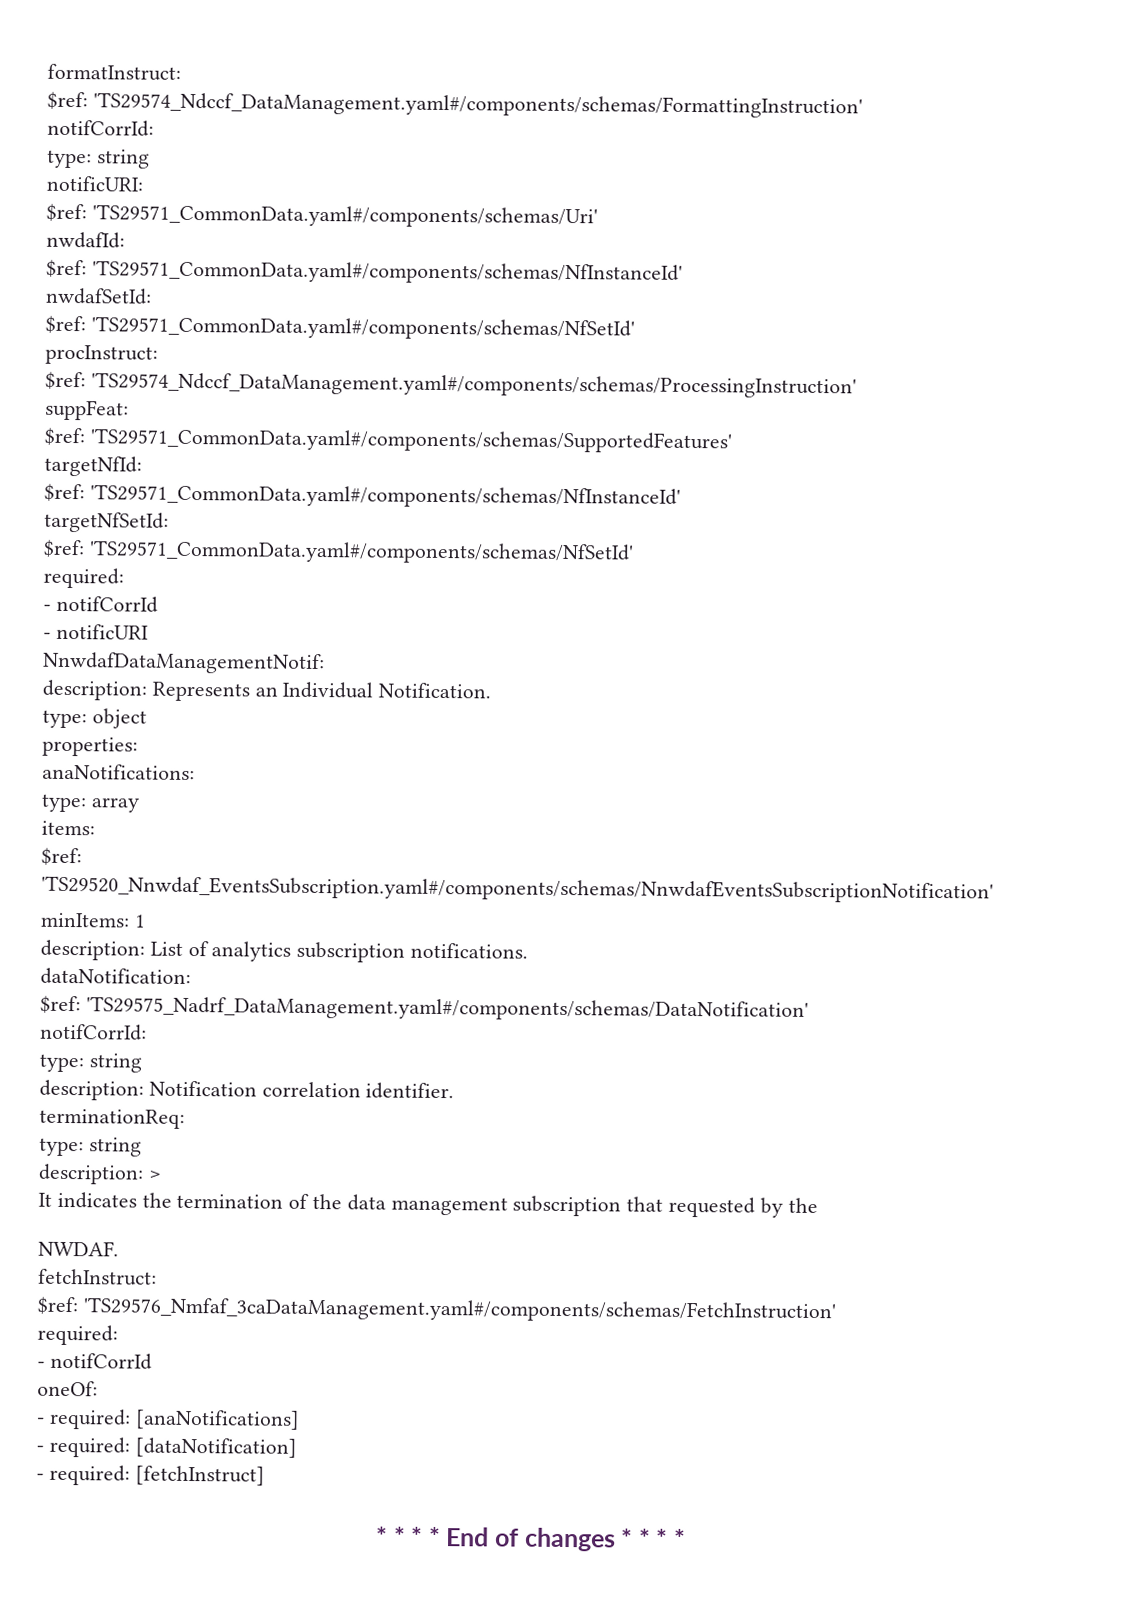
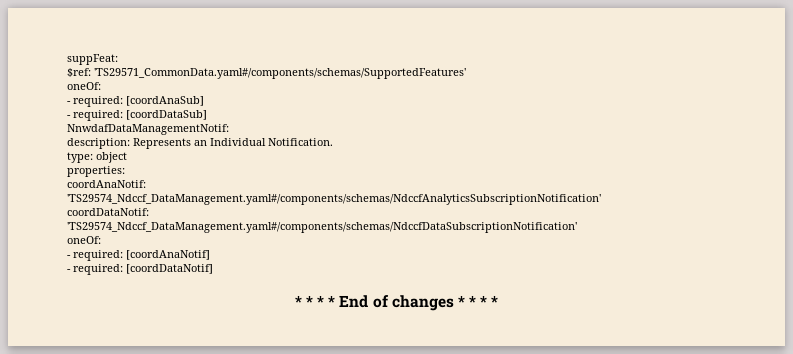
[47,63,181,81] [47,91,863,119] [47,119,154,137] [47,149,150,169] [46,175,143,192] [46,203,598,229] [46,231,125,249] [46,259,683,285] [45,287,152,305] [45,315,635,341] [45,344,158,365] [45,371,857,399] [45,399,129,421] [44,427,732,454] [44,455,142,477] [44,483,681,509] [44,511,169,533] [43,539,634,565] [43,567,124,589] [43,595,158,613] [43,623,149,640] formatInstruct: // $ref: 'TS29574_Ndccf_DataManagement.yaml#/components/schemas/FormattingInstruction' // notifCorrId: // type: string // notificURI: // $ref: 'TS29571_CommonData.yaml#/components/schemas/Uri' // nwdafId: // $ref: 'TS29571_CommonData.yaml#/components/schemas/NfInstanceId' // nwdafSetId: // $ref: 'TS29571_CommonData.yaml#/components/schemas/NfSetId' // procInstruct: // $ref: 'TS29574_Ndccf_DataManagement.yaml#/components/schemas/ProcessingInstruction' // suppFeat: // $ref: 'TS29571_CommonData.yaml#/components/schemas/SupportedFeatures' // targetNfId: // $ref: 'TS29571_CommonData.yaml#/components/schemas/NfInstanceId' // targetNfSetId: // $ref: 'TS29571_CommonData.yaml#/components/schemas/NfSetId' // required: // - notifCorrId // - notificURI -> [67,54,118,65] [67,68,466,79] [67,82,101,90] [67,96,204,107] [67,110,207,121] suppFeat: // $ref: 'TS29571_CommonData.yaml#/components/schemas/SupportedFeatures' // oneOf: // - required: [coordAnaSub] // - required: [coordDataSub]
[42,763,195,781] [41,793,140,813] [41,820,95,836] [41,847,82,866] [41,875,994,904] [40,912,146,928] [40,939,529,963] [40,967,191,985] [40,995,809,1022] [40,1023,147,1041] [39,1053,142,1073] [39,1079,455,1101] [39,1108,185,1129] [39,1137,142,1157] [38,1163,162,1185] [38,1191,818,1218] [38,1240,119,1257] [38,1268,157,1286] [37,1296,836,1324] [37,1324,118,1346] [37,1352,152,1370] [37,1380,98,1397] [36,1408,300,1430] [36,1436,297,1458] [36,1464,265,1486] anaNotifications: // type: array // items: // $ref: 'TS29520_Nnwdaf_EventsSubscription.yaml#/components/schemas/NnwdafEventsSubscriptionNotification' // minItems: 1 // description: List of analytics subscription notifications. // dataNotification: // $ref: 'TS29575_Nadrf_DataManagement.yaml#/components/schemas/DataNotification' // notifCorrId: // type: string // description: Notification correlation identifier. // terminationReq: // type: string // description: > // It indicates the termination of the data management subscription that requested by the // NWDAF. // fetchInstruct: // $ref: 'TS29576_Nmfaf_3caDataManagement.yaml#/components/schemas/FetchInstruction' // required: // - notifCorrId // oneOf: // - required: [anaNotifications] // - required: [dataNotification] // - required: [fetchInstruct] -> [67,180,146,188] [67,194,601,205] [67,208,149,216] [67,222,577,233] [67,236,101,244] [67,250,210,261] [67,264,213,275] coordAnaNotif: // 'TS29574_Ndccf_DataManagement.yaml#/components/schemas/NdccfAnalyticsSubscriptionNotification' // coordDataNotif: // 'TS29574_Ndccf_DataManagement.yaml#/components/schemas/NdccfDataSubscriptionNotification' // oneOf: // - required: [coordAnaNotif] // - required: [coordDataNotif]

